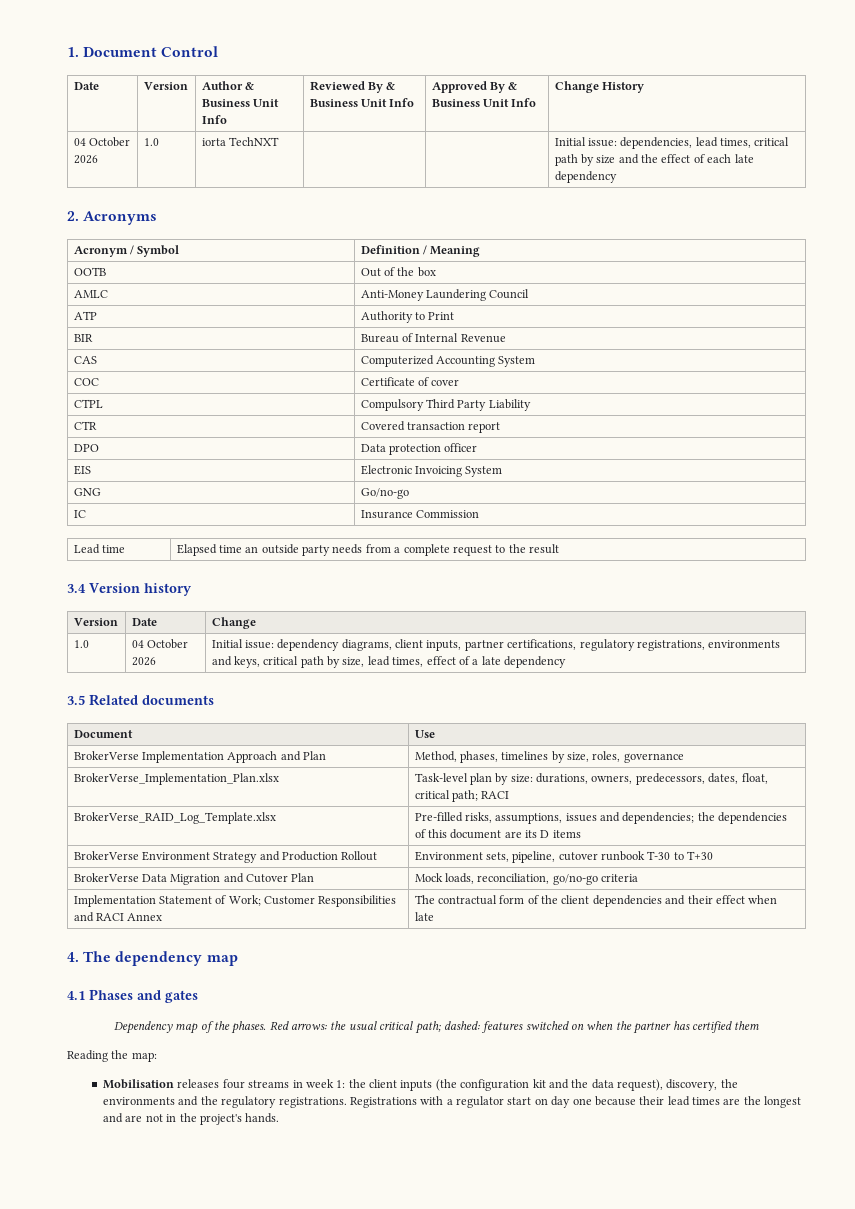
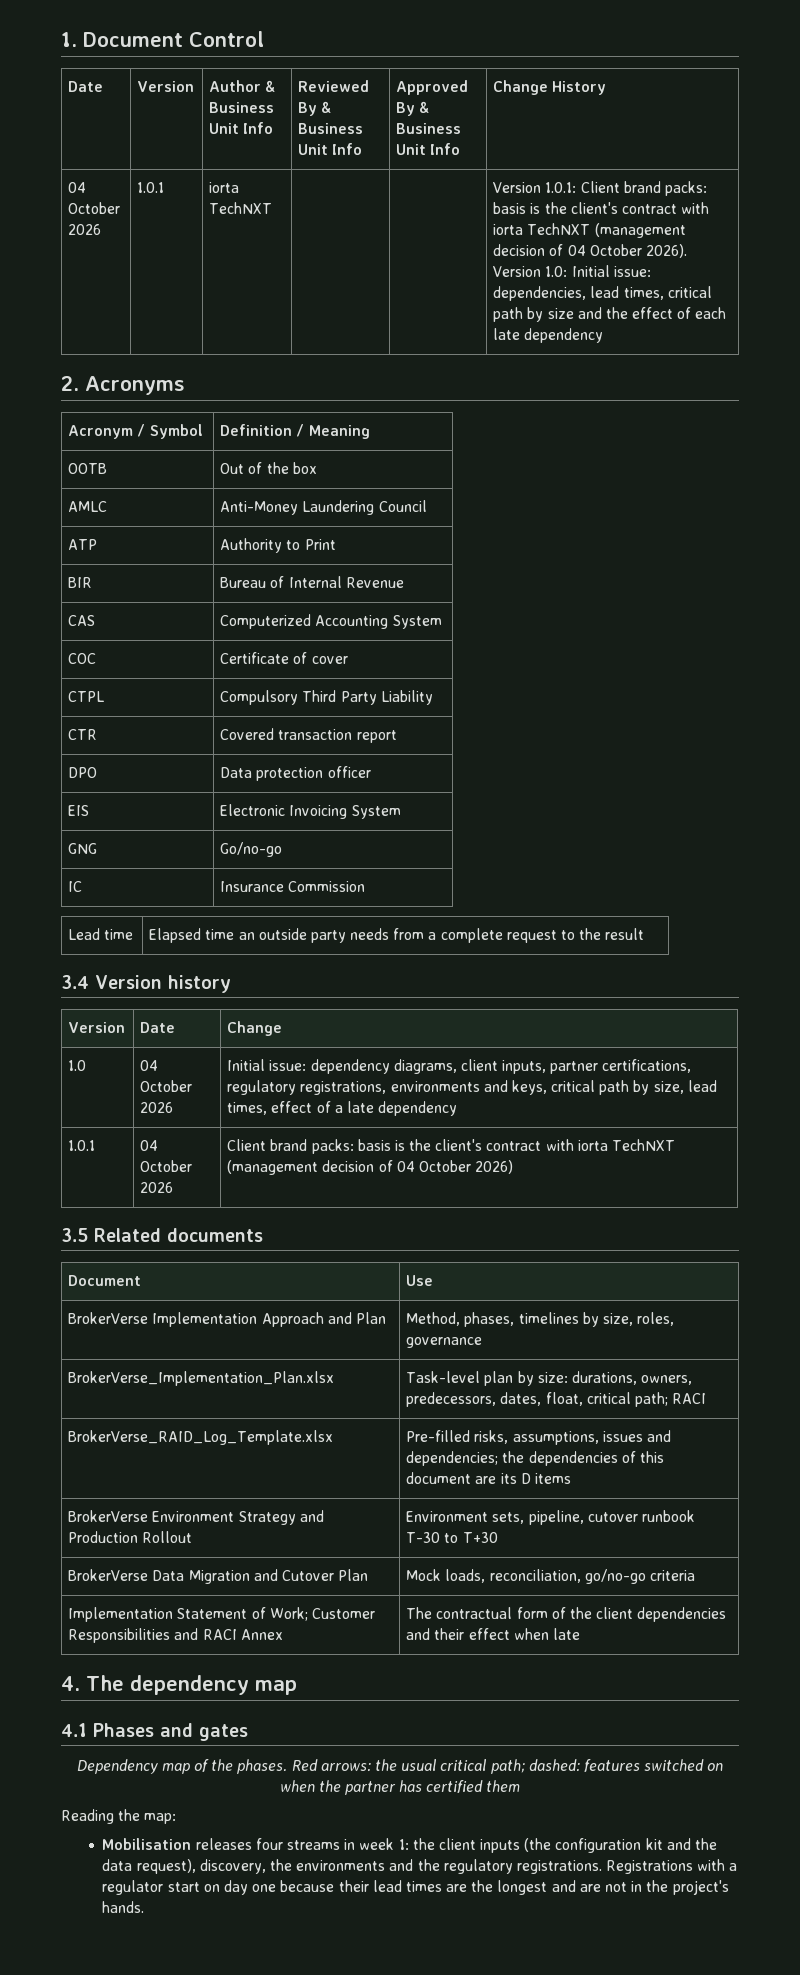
[143,138,159,146] 1.0 -> [137,182,165,193] 1.0.1
(279, 141) none -> [493,181,707,196] [493,202,710,214] [493,223,686,238] [493,244,687,258] [493,266,568,277] Version 1.0.1: Client brand packs: basis is the client's contract with iorta TechNXT (management decision of 04 October 2026). Version 1.0:
(567, 662) none -> [68,1140,96,1151] [140,1140,159,1151] [140,1160,193,1172] [140,1182,174,1193] [227,1139,676,1154] [227,1160,514,1175] // 1.0.1 | 04 October 2026 | Client brand packs: basis is the client's contract with iorta TechNXT (management decision of 04 October 2026)

